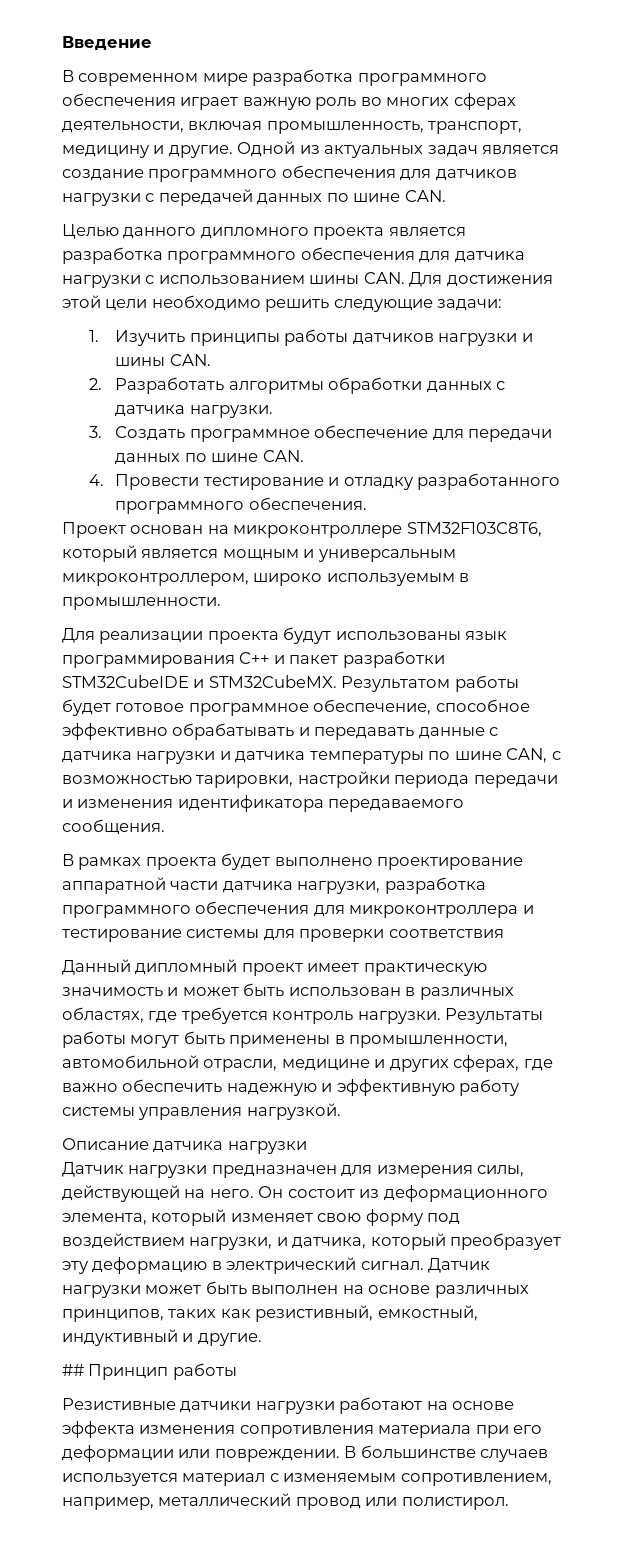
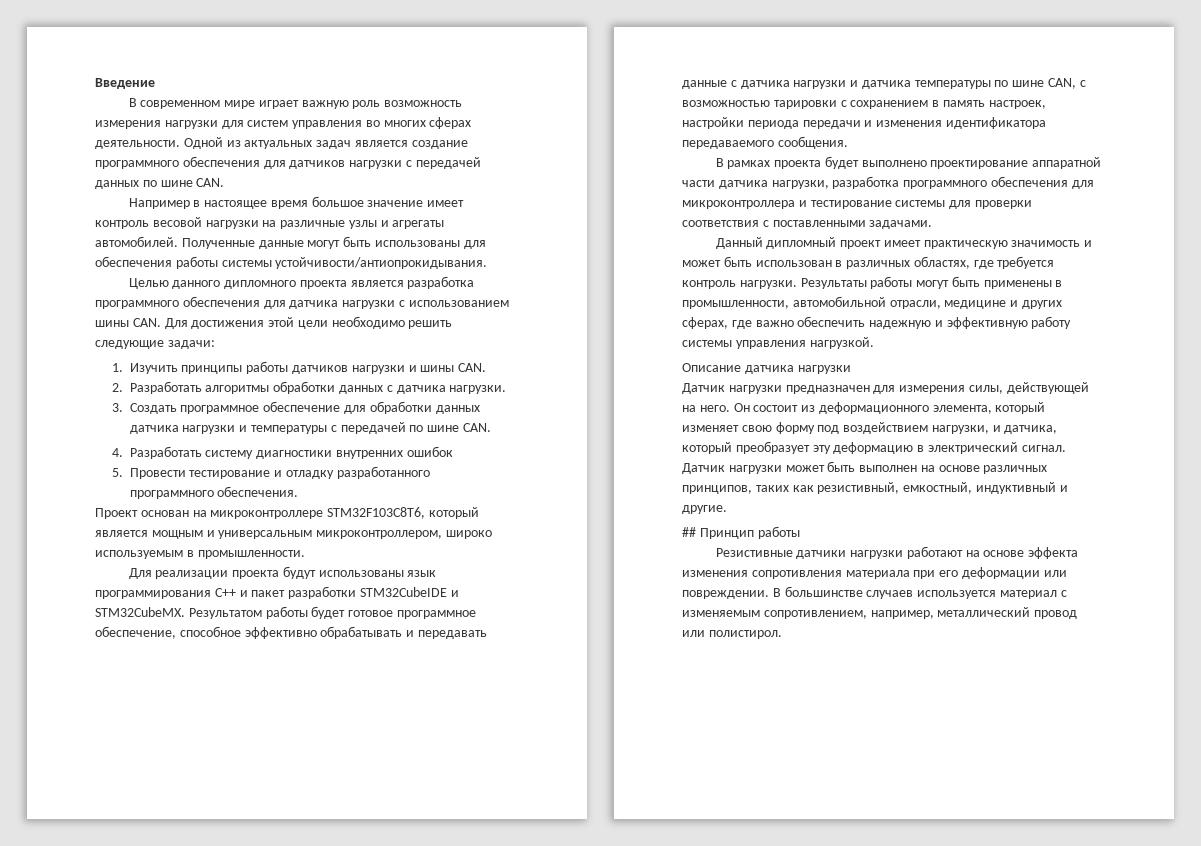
[252,69,487,86] [62,93,516,110] [62,121,523,134] [62,145,233,158] разработка программного обеспечения играет важную роль во многих сферах деятельности, включая промышленность, транспорт, медицину и другие. -> [258,100,463,109] [95,117,472,129] [95,140,180,149] играет важную роль возможность измерения нагрузки для систем управления во многих сферах деятельности.
(446, 196) none -> [128,196,465,209] [95,217,445,229] [95,236,486,249] [95,256,488,269] // Например в настоящее время большое значение имеет контроль весовой нагрузки на различные узлы и агрегаты автомобилей. Полученные данные могут быть использованы для обеспечения работы системы устойчивости/антиопрокидывания.
[468,429,553,442] [115,450,304,465] [88,474,104,486] передачи данных по шине CAN. // 4. -> [369,401,480,414] [129,422,491,434] [111,446,453,459] [111,468,123,477] обработки данных датчика нагрузки и температуры с передачей по шине CAN. // 4. Разработать систему диагностики внутренних ошибок // 5.
[196,775,294,788] тарировки, -> [773,100,1046,109] тарировки с сохранением в память настроек,
(504, 933) none -> [762,220,933,229] с поставленными задачами.

